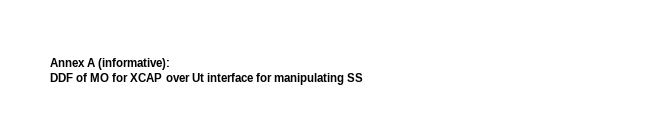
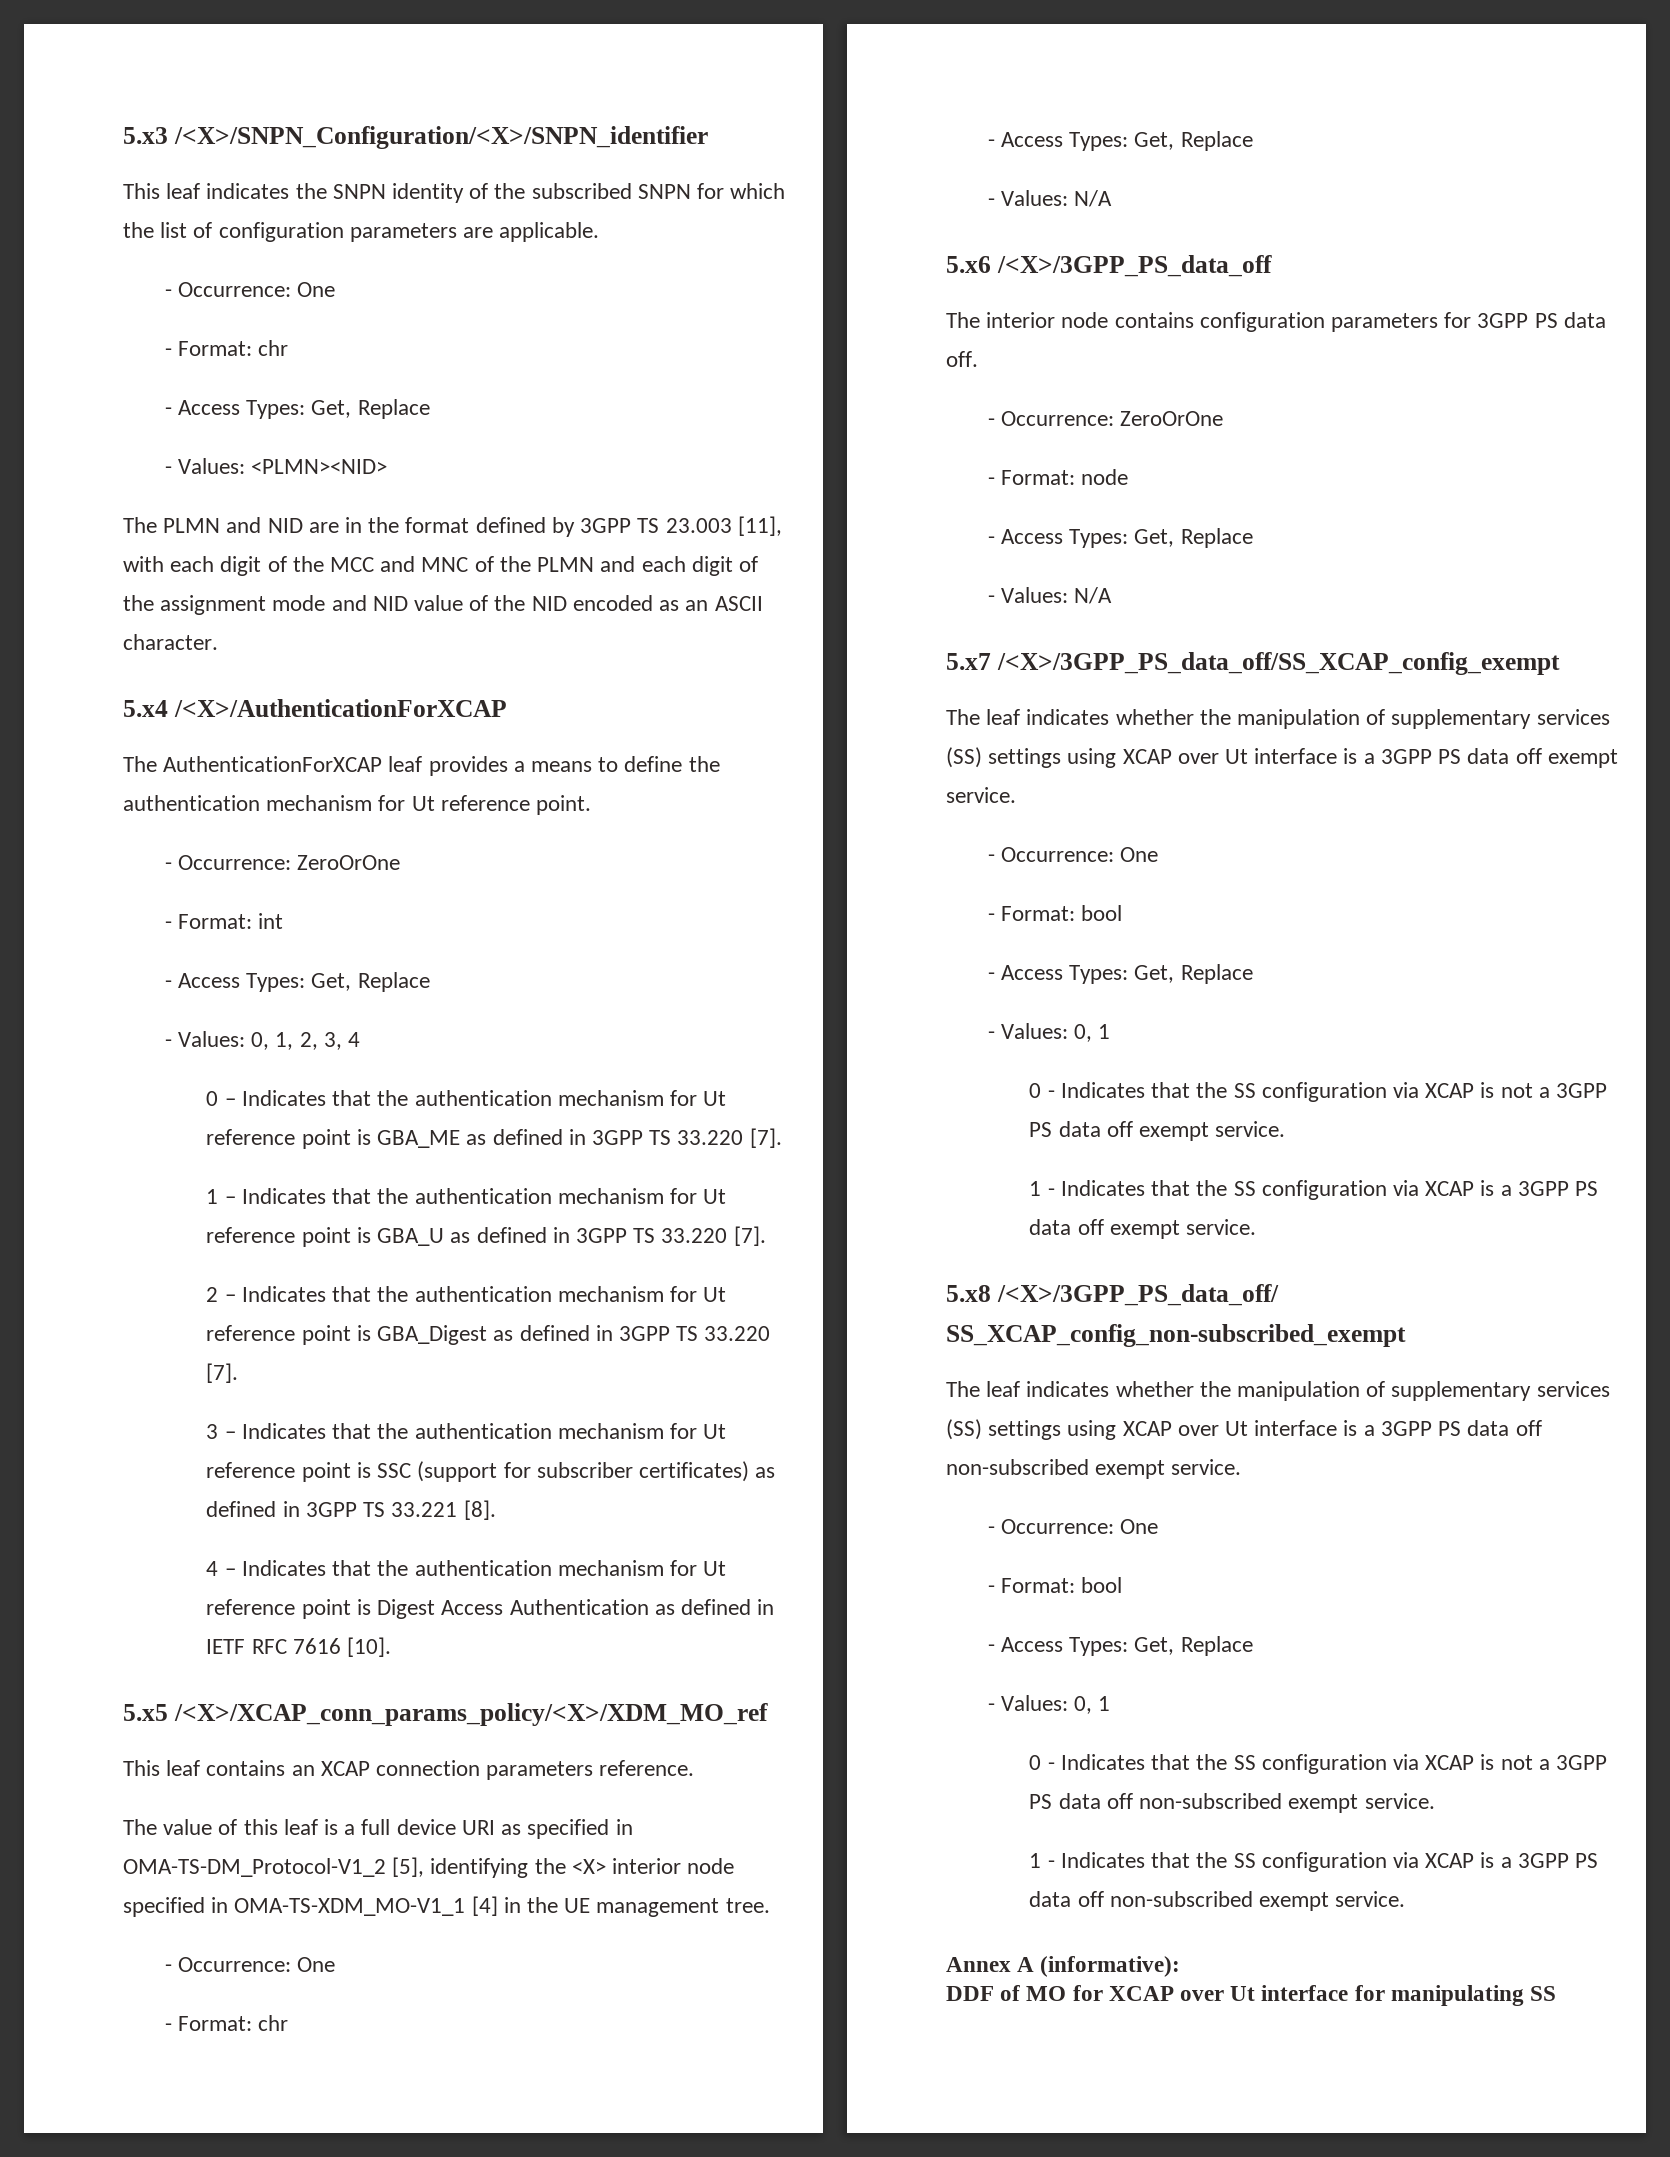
(50, 62) none -> [123,126,708,149] [123,183,786,203] [123,222,600,242] [164,282,336,297] [164,340,289,356] [164,399,430,419] [164,458,388,474] [123,516,782,537] [123,556,758,576] [123,595,763,615] [123,634,218,650] [123,699,507,717] [123,756,720,776] [123,795,592,815] [164,855,401,870] [164,913,284,929] [164,972,430,992] [164,1031,361,1050] [206,1090,727,1106] [206,1128,782,1149] [206,1188,727,1204] [206,1226,766,1247] [206,1286,727,1302] [206,1325,771,1345] [206,1363,239,1383] [206,1423,727,1439] [206,1461,776,1482] [206,1500,496,1520] [206,1560,727,1576] [206,1599,775,1619] [206,1637,392,1657] [123,1703,768,1726] [123,1760,695,1780] [123,1819,633,1839] [123,1857,735,1878] [123,1896,770,1917] [164,1957,336,1972] [164,2015,289,2031] [987,131,1253,151] [987,190,1113,207] [946,255,1272,277] [946,312,1606,332] [946,351,978,367] [987,411,1224,426] [987,469,1129,485] [987,528,1253,548] [987,587,1113,604] [946,652,1560,675] [946,709,1610,729] [946,747,1618,768] [946,787,1016,803] [987,847,1159,862] [987,905,1123,921] [987,964,1253,984] [987,1023,1111,1042] [1029,1082,1608,1102] [1029,1121,1286,1141] [1029,1180,1599,1200] [1029,1219,1257,1239] [946,1284,1279,1306] [946,1324,1406,1347] [946,1381,1610,1401] [946,1419,1542,1440] [946,1459,1242,1479] [987,1519,1159,1534] [987,1577,1123,1593] [987,1636,1253,1656] [987,1695,1111,1714] [1029,1754,1608,1774] [1029,1793,1435,1813] [1029,1852,1599,1872] [1029,1891,1406,1911] 5.x3 /<X>/SNPN_Configuration/<X>/SNPN_identifier // This leaf indicates the SNPN identity of the subscribed SNPN for which the list of configuration parameters are applicable. // - Occurrence: One // - Format: chr // - Access Types: Get, Replace // - Values: <PLMN><NID> // The PLMN and NID are in the format defined by 3GPP TS 23.003 [11], with each digit of the MCC and MNC of the PLMN and each digit of the assignment mode and NID value of the NID encoded as an ASCII character. // 5.x4 /<X>/AuthenticationForXCAP // The AuthenticationForXCAP leaf provides a means to define the authentication mechanism for Ut reference point. // - Occurrence: ZeroOrOne // - Format: int // - Access Types: Get, Replace // - Values: 0, 1, 2, 3, 4 // 0 – Indicates that the authentication mechanism for Ut reference point is GBA_ME as defined in 3GPP TS 33.220 [7]. // 1 – Indicates that the authentication mechanism for Ut reference point is GBA_U as defined in 3GPP TS 33.220 [7]. // 2 – Indicates that the authentication mechanism for Ut reference point is GBA_Digest as defined in 3GPP TS 33.220 [7]. // 3 – Indicates that the authentication mechanism for Ut reference point is SSC (support for subscriber certificates) as defined in 3GPP TS 33.221 [8]. // 4 – Indicates that the authentication mechanism for Ut reference point is Digest Access Authentication as defined in IETF RFC 7616 [10]. // 5.x5 /<X>/XCAP_conn_params_policy/<X>/XDM_MO_ref // This leaf contains an XCAP connection parameters reference. // The value of this leaf is a full device URI as specified in OMA-TS-DM_Protocol-V1_2 [5], identifying the <X> interior node specified in OMA-TS-XDM_MO-V1_1 [4] in the UE management tree. // - Occurrence: One // - Format: chr // - Access Types: Get, Replace // - Values: N/A // 5.x6 /<X>/3GPP_PS_data_off // The interior node contains configuration parameters for 3GPP PS data off. // - Occurrence: ZeroOrOne // - Format: node // - Access Types: Get, Replace // - Values: N/A // 5.x7 /<X>/3GPP_PS_data_off/SS_XCAP_config_exempt // The leaf indicates whether the manipulation of supplementary services (SS) settings using XCAP over Ut interface is a 3GPP PS data off exempt service. // - Occurrence: One // - Format: bool // - Access Types: Get, Replace // - Values: 0, 1 // 0 - Indicates that the SS configuration via XCAP is not a 3GPP PS data off exempt service. // 1 - Indicates that the SS configuration via XCAP is a 3GPP PS data off exempt service. // 5.x8 /<X>/3GPP_PS_data_off/ // SS_XCAP_config_non-subscribed_exempt // The leaf indicates whether the manipulation of supplementary services (SS) settings using XCAP over Ut interface is a 3GPP PS data off non-subscribed exempt service. // - Occurrence: One // - Format: bool // - Access Types: Get, Replace // - Values: 0, 1 // 0 - Indicates that the SS configuration via XCAP is not a 3GPP PS data off non-subscribed exempt service. // 1 - Indicates that the SS configuration via XCAP is a 3GPP PS data off non-subscribed exempt service. //

